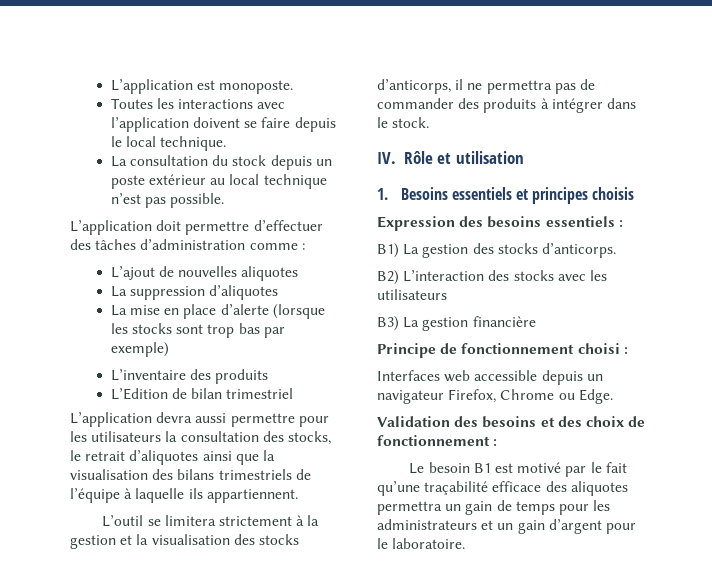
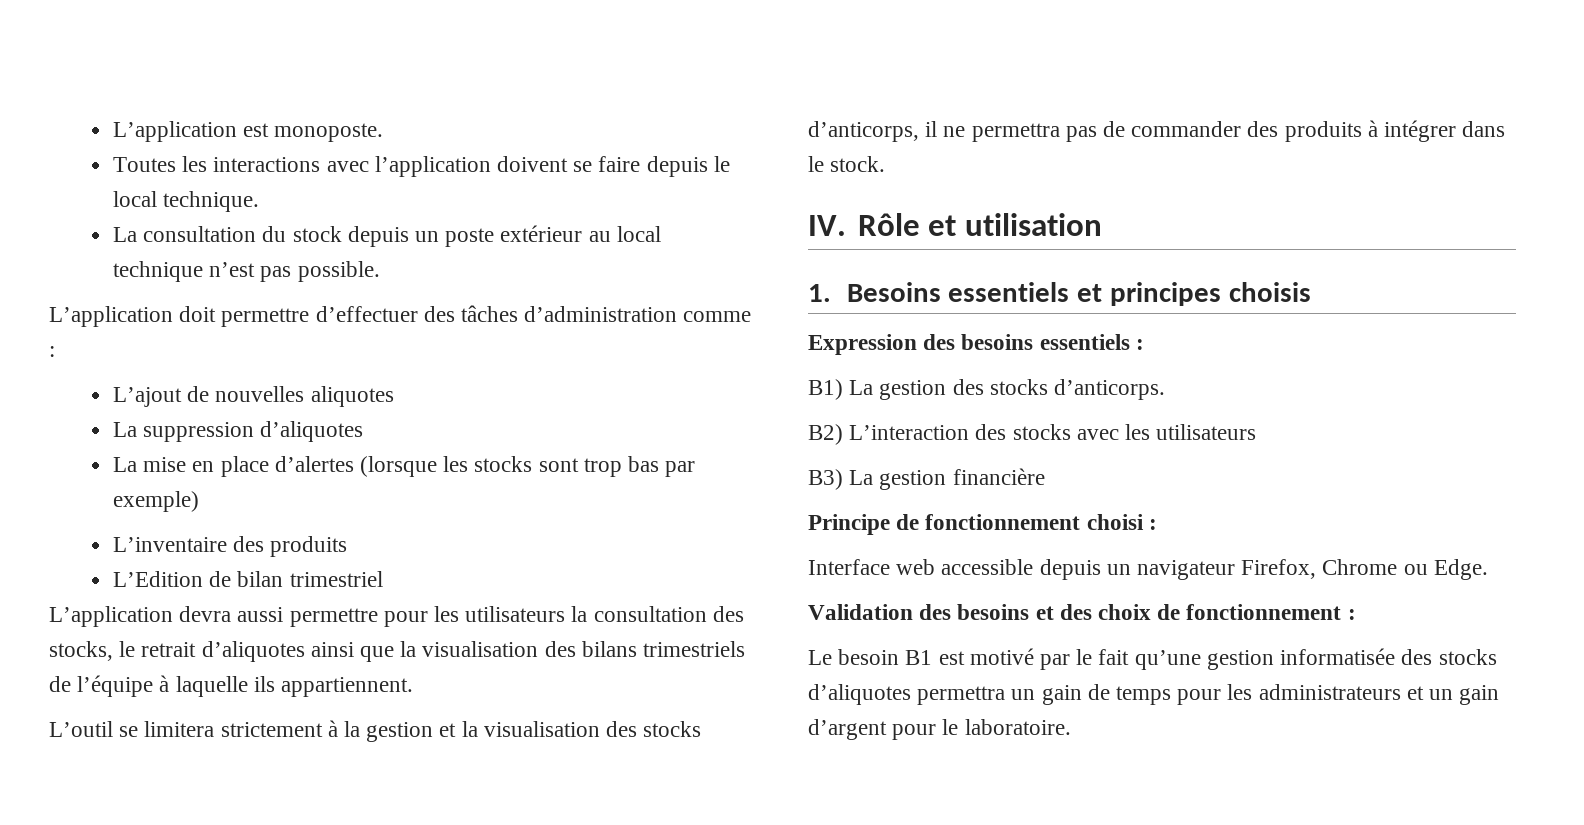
[220,304,269,315] d’alerte -> [274,456,354,472] d’alertes
[377,370,440,381] Interfaces -> [808,559,890,575] Interface
[424,481,628,496] traçabilité efficace des aliquotes -> [1206,648,1497,670] [808,684,911,705] gestion informatisée des stocks d’aliquotes

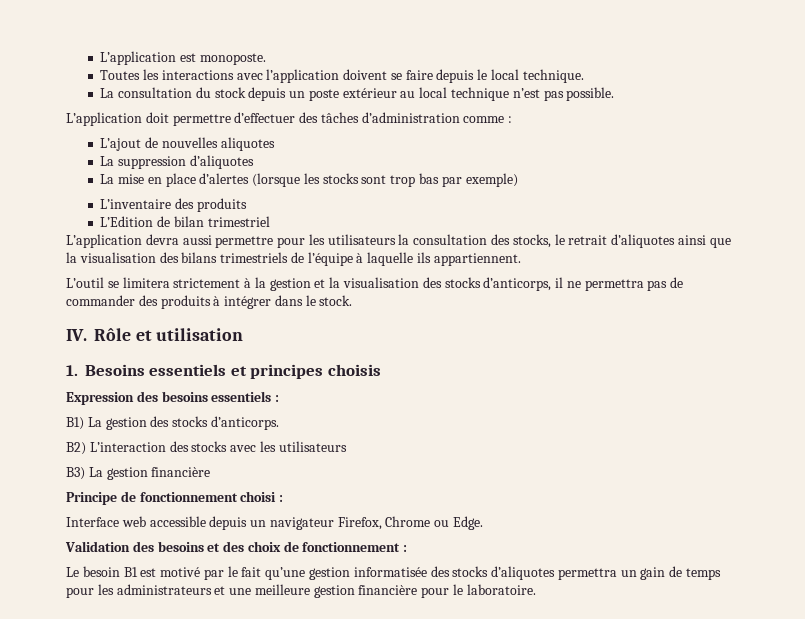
[1429,685,1500,705] [808,719,887,740] un gain d’argent -> [229,584,418,598] une meilleure gestion financière

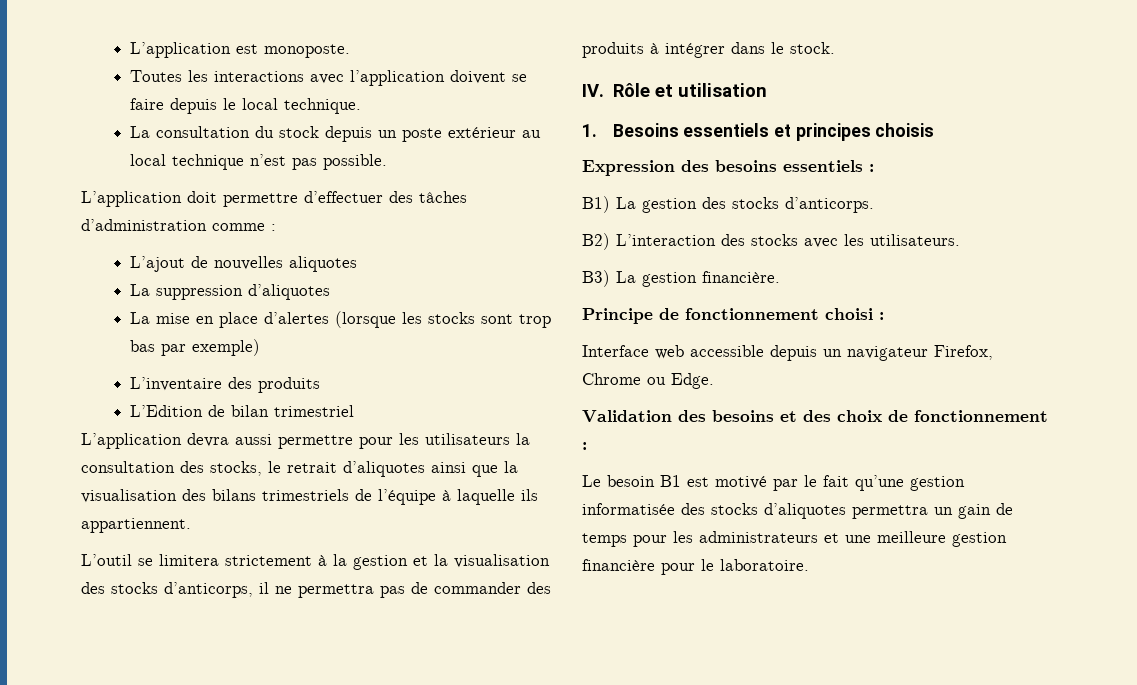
[278,441,347,452] utilisateurs -> [870,234,960,246] utilisateurs.
[151,467,211,477] financière -> [702,271,780,283] financière.

